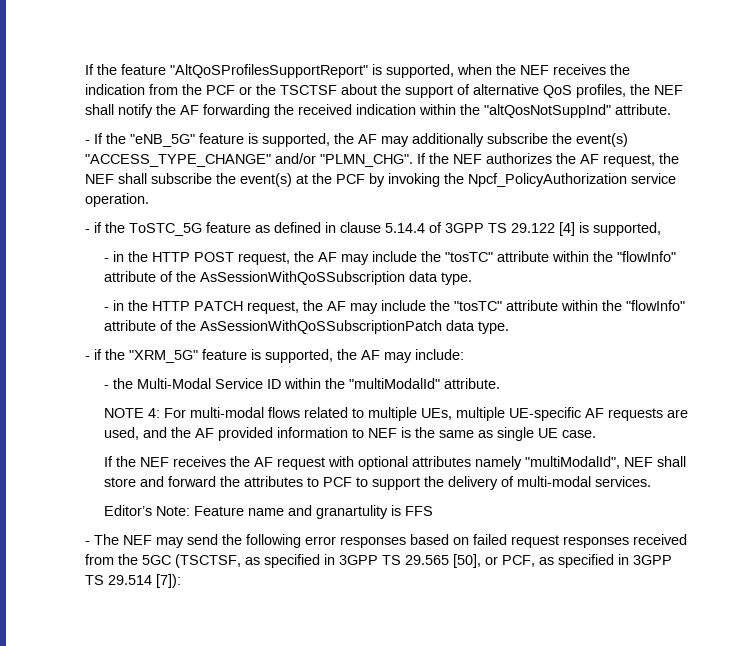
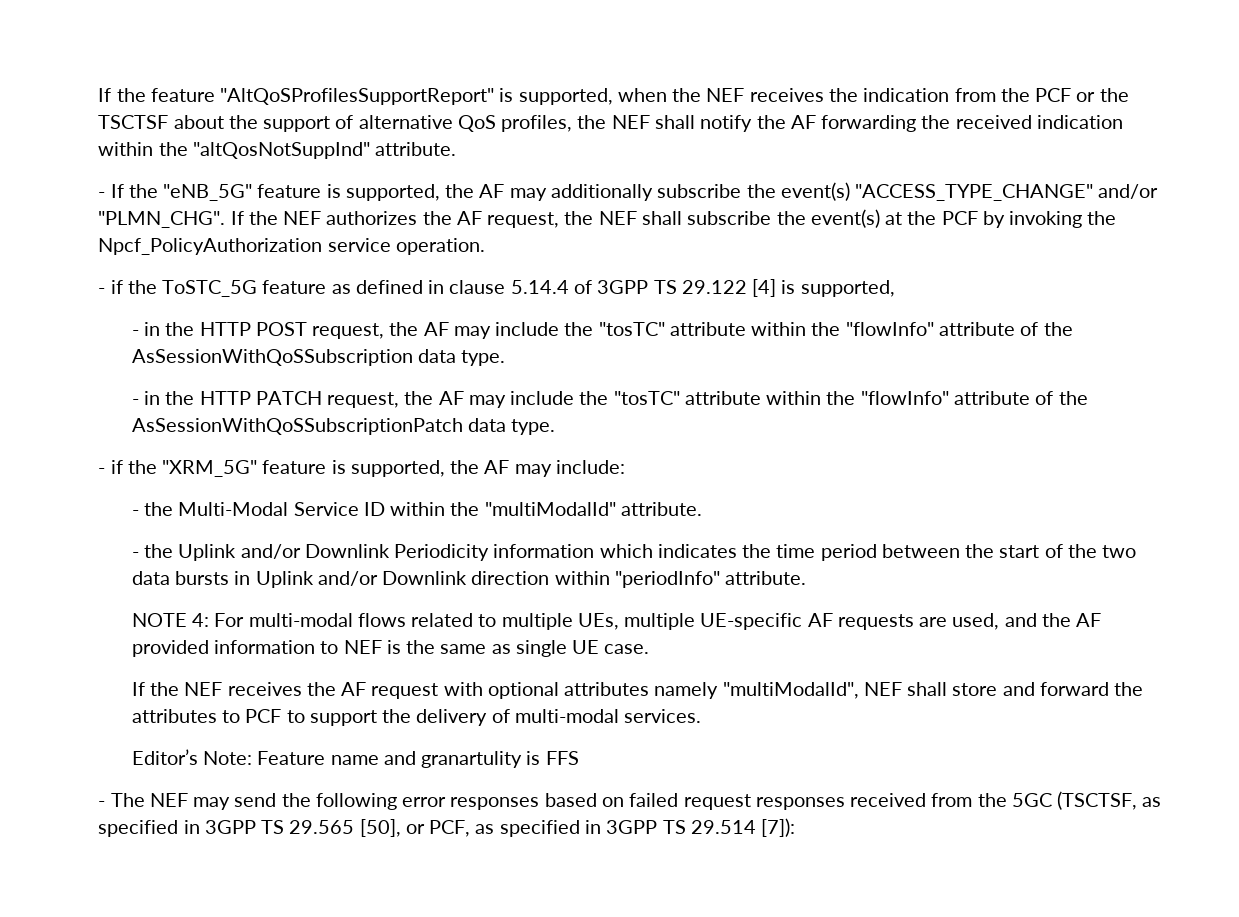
(501, 383) none -> [131,544,1137,561] [131,571,807,588] // - the Uplink and/or Downlink Periodicity information which indicates the time period between the start of the two data bursts in Uplink and/or Downlink direction within "periodInfo" attribute.

